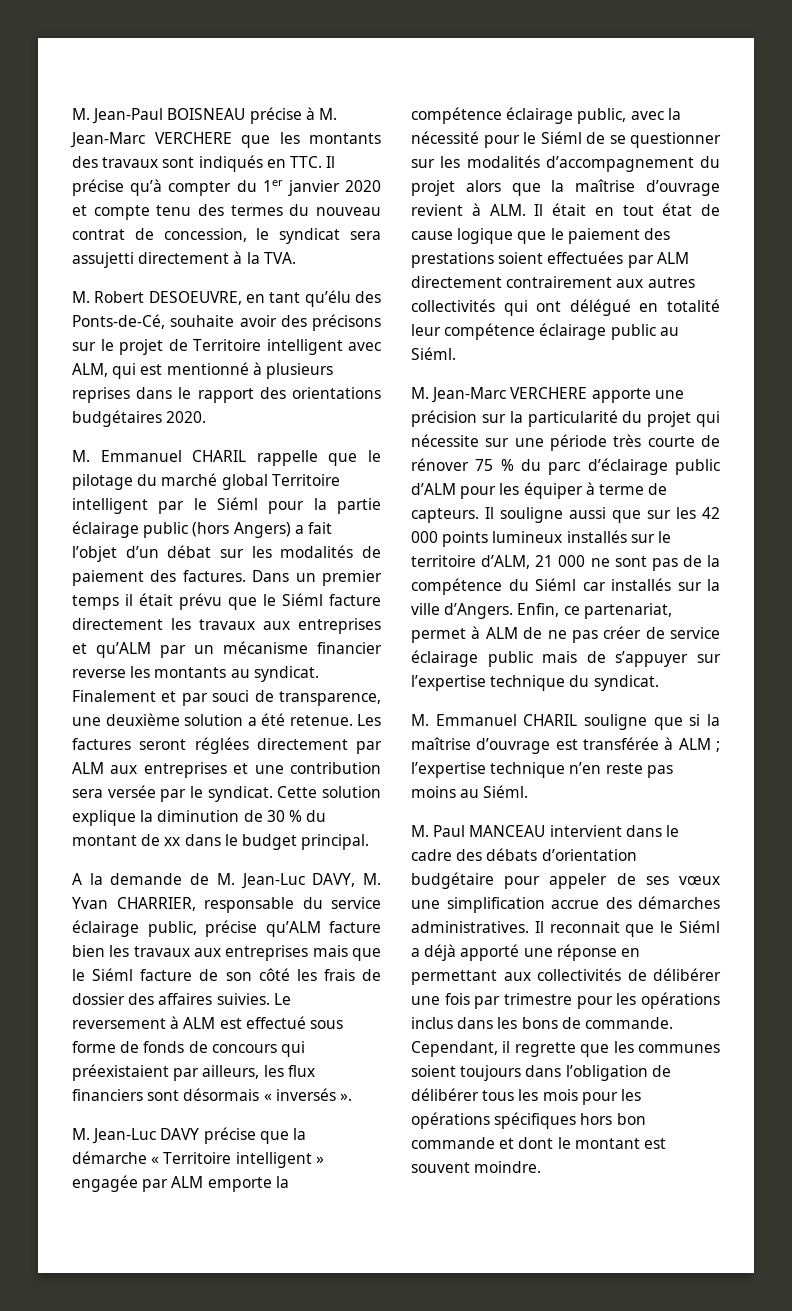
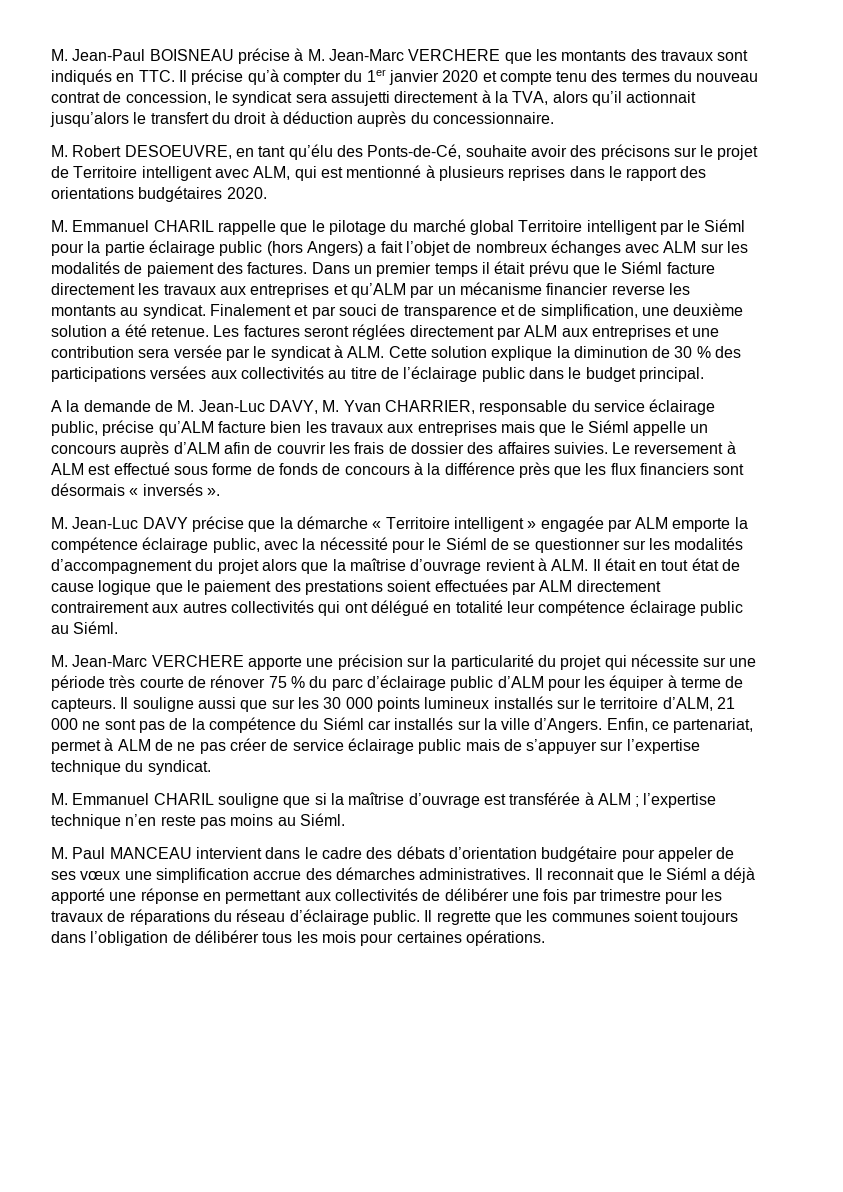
[263,252,296,264] TVA. -> [512,91,697,106] [50,111,554,127] TVA, alors qu’il actionnait jusqu’alors le transfert du droit à déduction auprès du concessionnaire.
[125,545,212,558] d’un débat -> [453,240,697,256] de nombreux échanges avec ALM
[279,691,381,706] transparence, -> [403,304,638,319] transparence et de simplification,
[207,786,273,802] syndicat. -> [270,345,385,361] syndicat à ALM.
[306,810,327,822] [72,834,181,846] du montant de xx -> [715,346,742,358] [51,366,525,382] des participations versées aux collectivités au titre de l’éclairage public
[140,968,290,981] facture de son côté -> [633,421,709,436] [51,441,326,457] appelle un concours auprès d’ALM afin de couvrir
[280,1041,305,1057] [72,1064,260,1081] qui préexistaient par ailleurs, -> [413,462,582,478] à la différence près que
[702,507,720,519] 42 -> [323,697,342,709] 30
[641,992,720,1009] [411,1017,673,1029] [411,1041,511,1057] opérations inclus dans les bons de commande. Cependant, il -> [51,909,433,925] travaux de réparations du réseau d’éclairage public. Il
[620,1089,641,1101] [411,1112,646,1129] [411,1137,666,1149] [411,1161,542,1173] les opérations spécifiques hors bon commande et dont le montant est souvent moindre. -> [396,930,545,946] certaines opérations.

